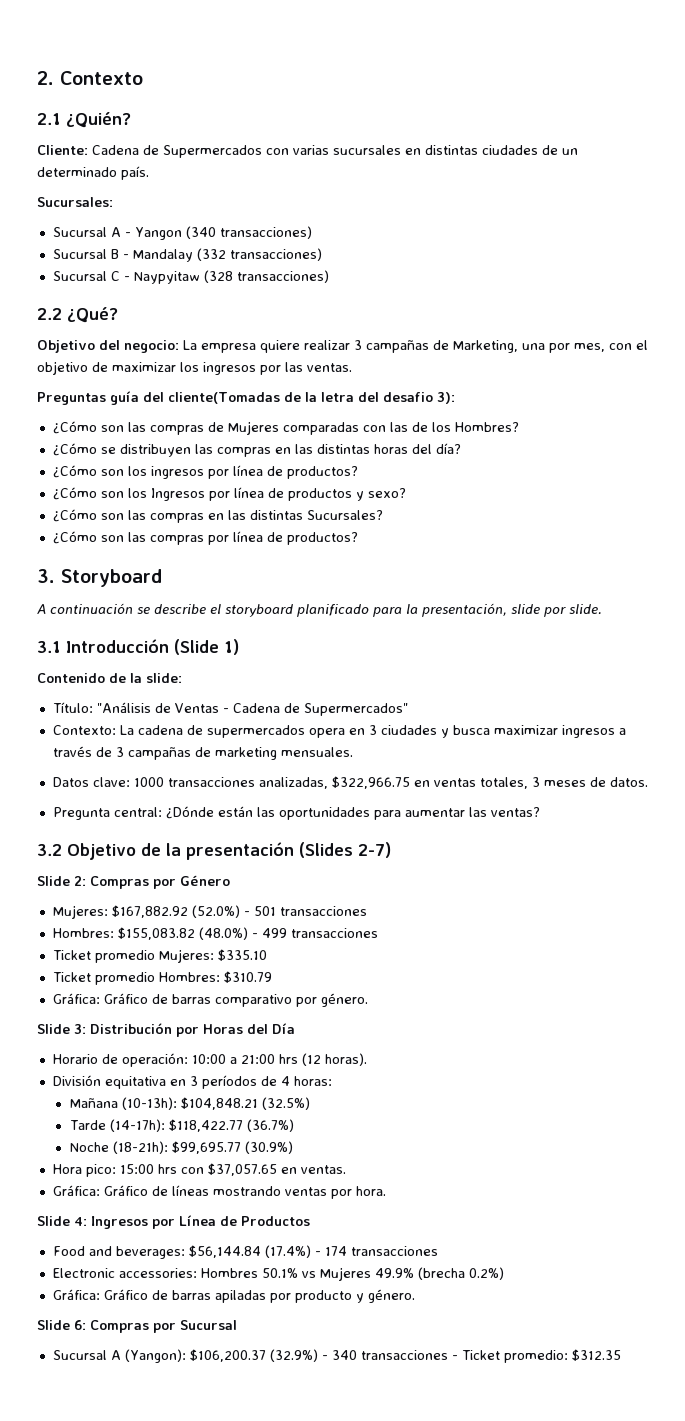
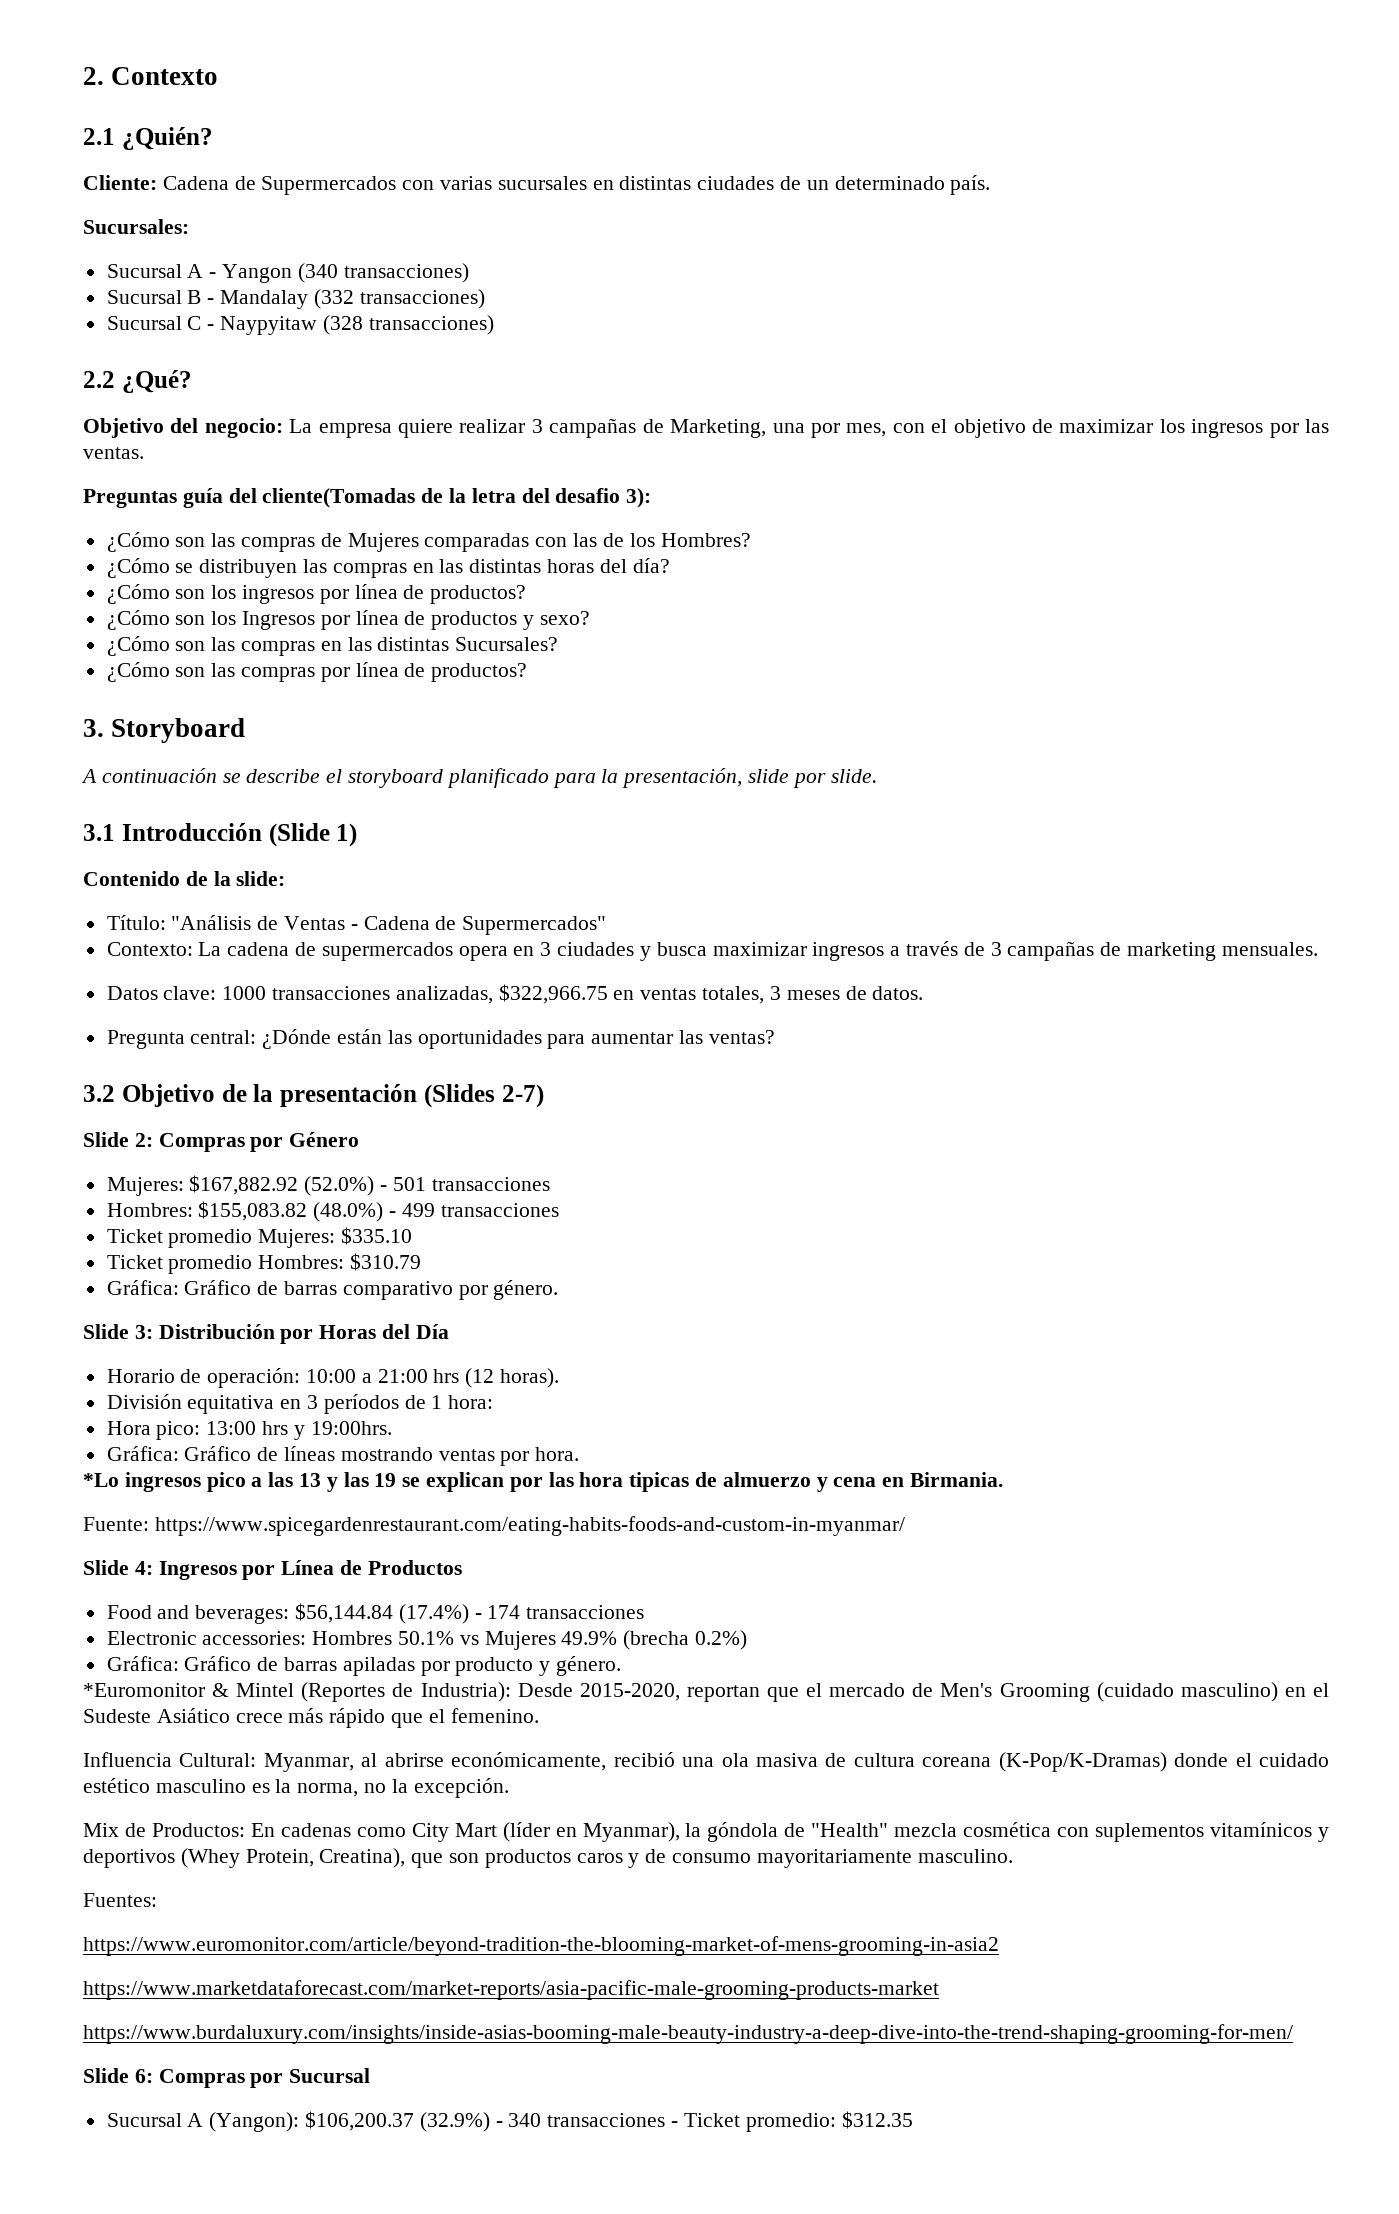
[280,1076,332,1086] [69,1097,310,1110] [69,1119,294,1132] [69,1141,293,1154] [52,1163,346,1177] 4 horas: // Mañana (10-13h): $104,848.21 (32.5%) // Tarde (14-17h): $118,422.77 (36.7%) // Noche (18-21h): $99,695.77 (30.9%) // Hora pico: 15:00 hrs con $37,057.65 en ventas. -> [431,1395,494,1409] [106,1421,392,1440] 1 hora: // Hora pico: 13:00 hrs y 19:00hrs.
(386, 1191) none -> [83,1472,1004,1492] [83,1516,905,1536] // *Lo ingresos pico a las 13 y las 19 se explican por las hora tipicas de almuerzo y cena en Birmania. // Fuente: https://www.spicegardenrestaurant.com/eating-habits-foods-and-custom-in-myanmar/
(415, 1296) none -> [83,1682,1329,1702] [83,1708,539,1728] [83,1752,1329,1772] [83,1778,509,1798] [83,1822,1330,1842] [83,1848,1013,1868] [83,1893,157,1907] [83,1936,999,1956] [83,1980,939,2000] [83,2024,1293,2044] // *Euromonitor & Mintel (Reportes de Industria): Desde 2015-2020, reportan que el mercado de Men's Grooming (cuidado masculino) en el Sudeste Asiático crece más rápido que el femenino. // Influencia Cultural: Myanmar, al abrirse económicamente, recibió una ola masiva de cultura coreana (K-Pop/K-Dramas) donde el cuidado estético masculino es la norma, no la excepción. // Mix de Productos: En cadenas como City Mart (líder en Myanmar), la góndola de "Health" mezcla cosmética con suplementos vitamínicos y deportivos (Whey Protein, Creatina), que son productos caros y de consumo mayoritariamente masculino. // Fuentes: // https://www.euromonitor.com/article/beyond-tradition-the-blooming-market-of-mens-grooming-in-asia2 // https://www.marketdataforecast.com/market-reports/asia-pacific-male-grooming-products-market // https://www.burdaluxury.com/insights/inside-asias-booming-male-beauty-industry-a-deep-dive-into-the-trend-shaping-grooming-for-men/

